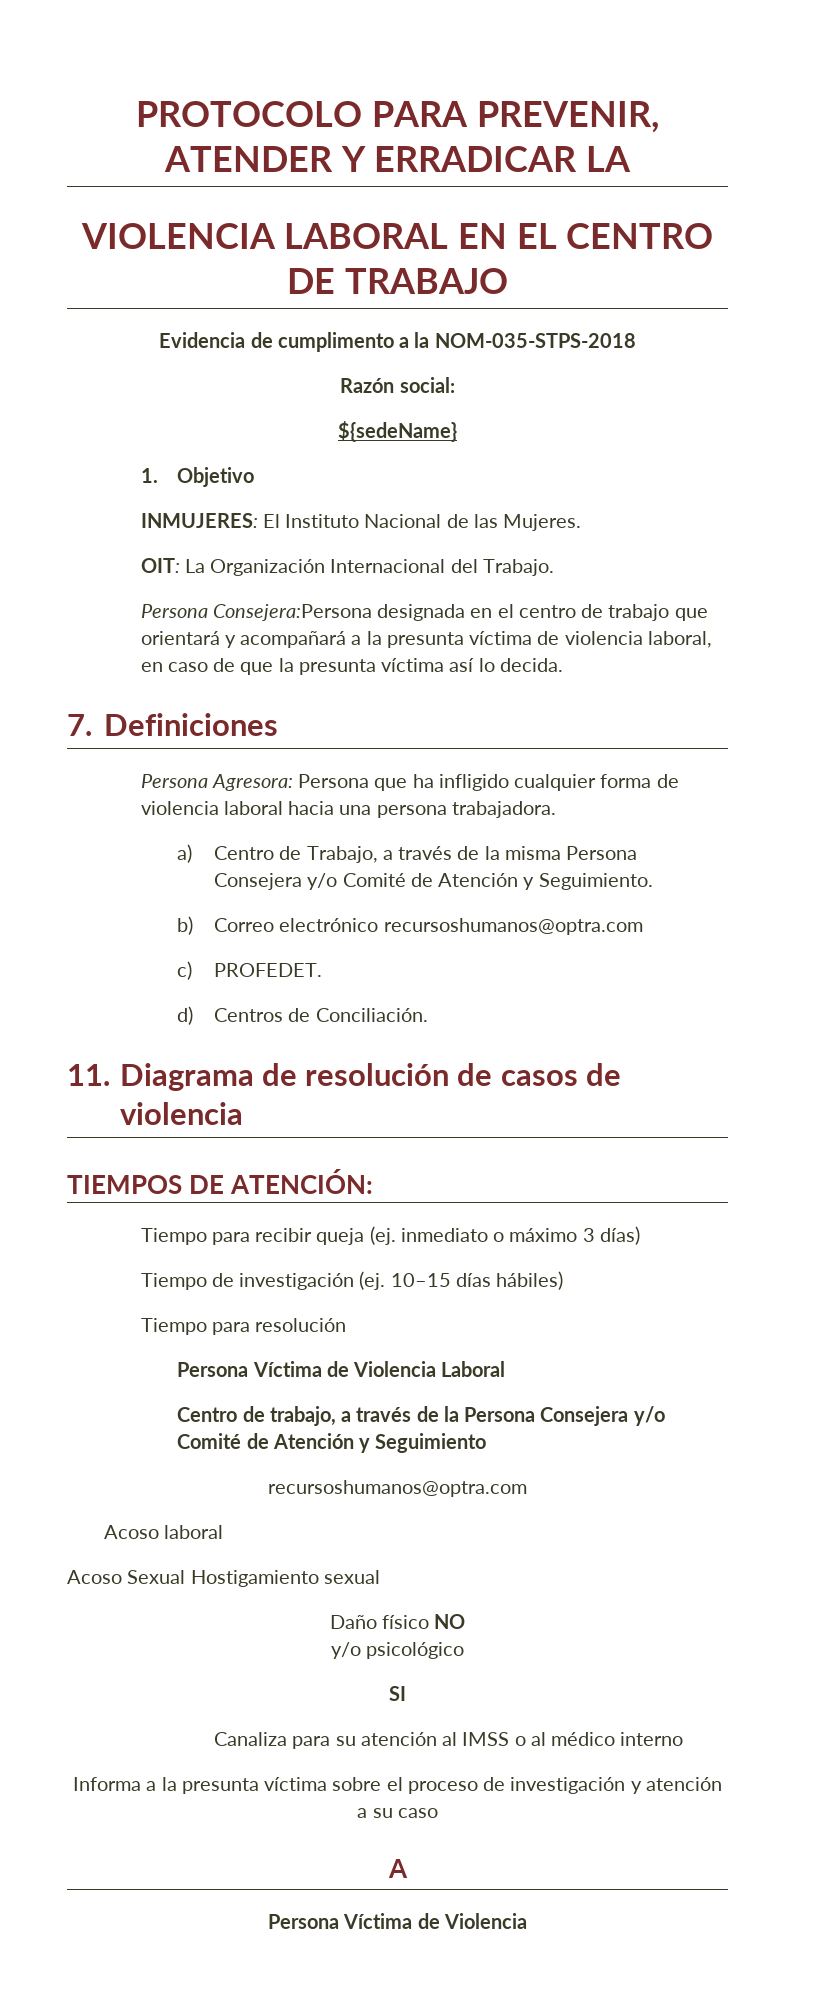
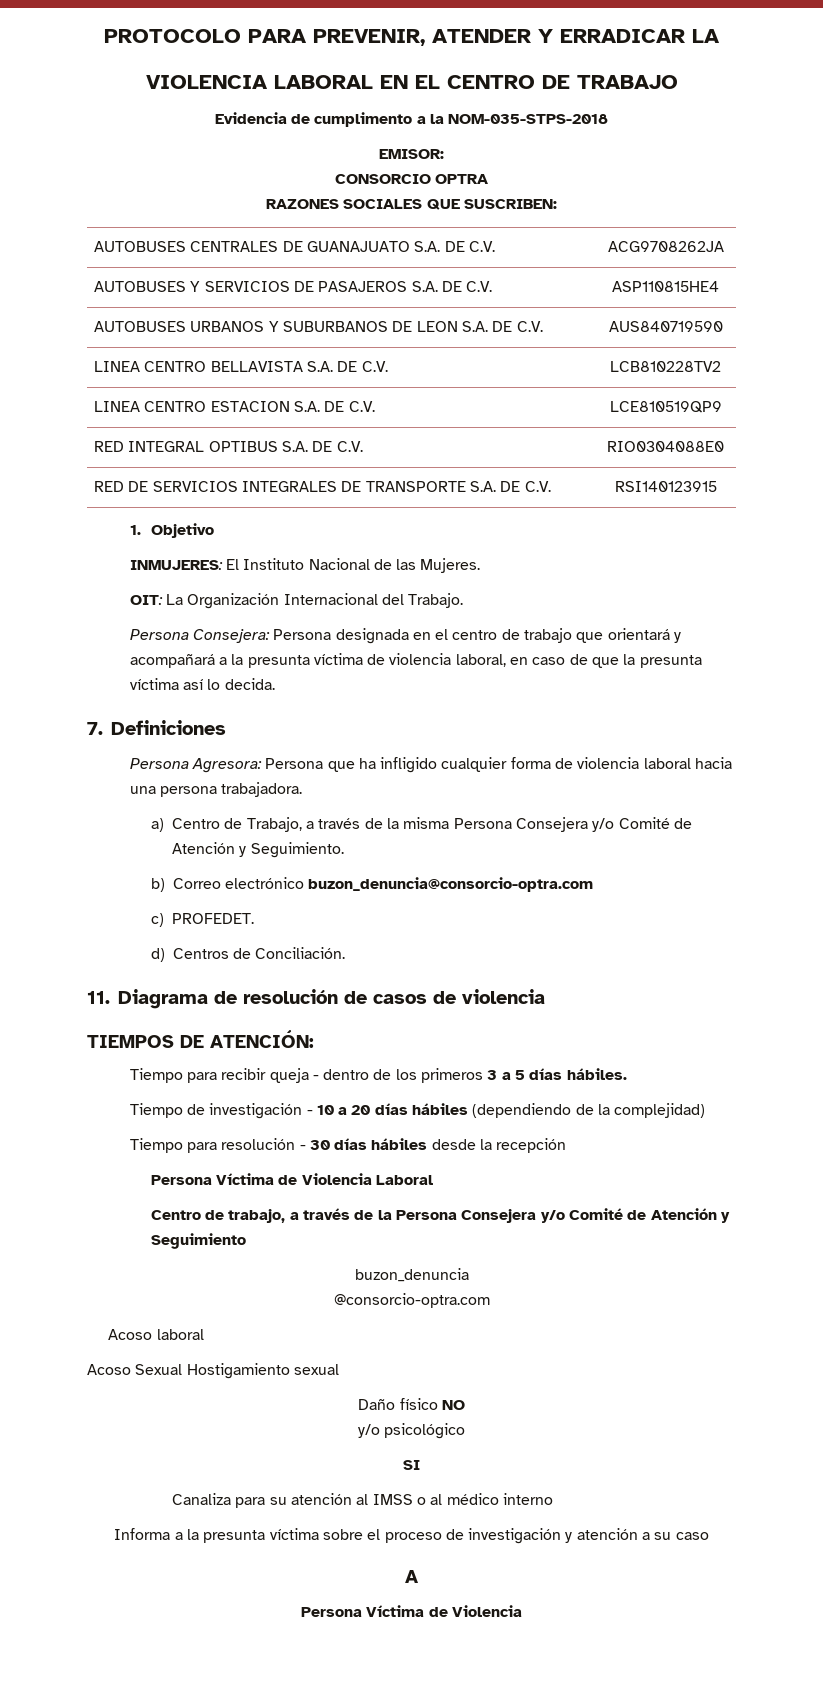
[340,377,455,393] [338,421,457,442] Razón social: // ${sedeName} -> [379,149,444,159] [334,174,489,184] [266,199,557,210] [94,241,496,252] [607,241,724,252] [94,281,493,292] [612,281,719,292] [94,321,543,332] [608,321,723,332] [94,361,388,372] [610,361,721,372] [94,401,375,412] [609,401,722,413] [94,441,363,452] [607,441,724,452] [94,481,551,492] [614,481,717,492] EMISOR: // CONSORCIO OPTRA // RAZONES SOCIALES QUE SUSCRIBEN: // AUTOBUSES CENTRALES DE GUANAJUATO S.A. DE C.V. | ACG9708262JA // AUTOBUSES Y SERVICIOS DE PASAJEROS S.A. DE C.V. | ASP110815HE4 // AUTOBUSES URBANOS Y SUBURBANOS DE LEON S.A. DE C.V. | AUS840719590 // LINEA CENTRO BELLAVISTA S.A. DE C.V. | LCB810228TV2 // LINEA CENTRO ESTACION S.A. DE C.V. | LCE810519QP9 // RED INTEGRAL OPTIBUS S.A. DE C.V. | RIO0304088E0 // RED DE SERVICIOS INTEGRALES DE TRANSPORTE S.A. DE C.V. | RSI140123915
[212,604,372,621] Consejera:Persona -> [192,629,332,643] Consejera: Persona
[383,918,643,935] recursoshumanos@optra.com -> [308,877,594,892] buzon_denuncia@consorcio-optra.com
[369,1226,640,1245] [140,1271,564,1290] [140,1318,347,1335] (ej. inmediato o máximo 3 días) // Tiempo de investigación (ej. 10–15 días hábiles) // Tiempo para resolución -> [312,1068,627,1083] [129,1103,706,1119] [129,1138,567,1153] - dentro de los primeros 3 a 5 días hábiles. // Tiempo de investigación - 10 a 20 días hábiles (dependiendo de la complejidad) // Tiempo para resolución - 30 días hábiles desde la recepción
[268,1480,527,1497] recursoshumanos@optra.com -> [354,1268,469,1282] [333,1293,490,1308] buzon_denuncia // @consorcio-optra.com

